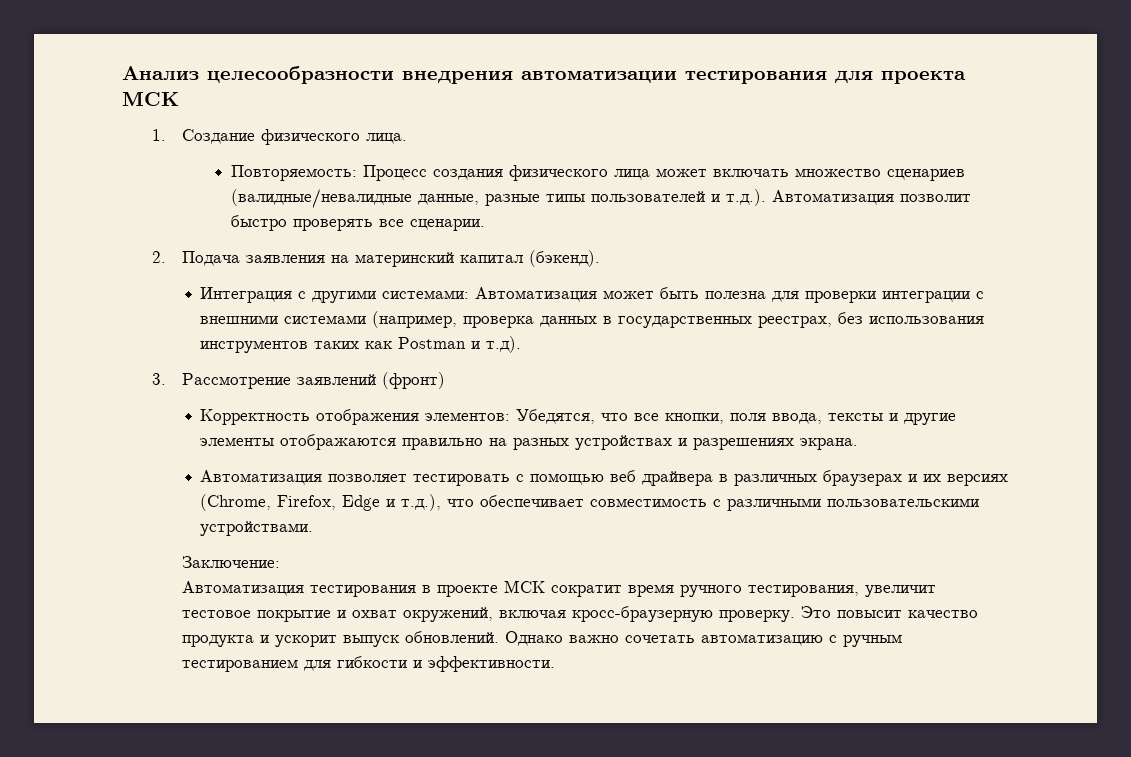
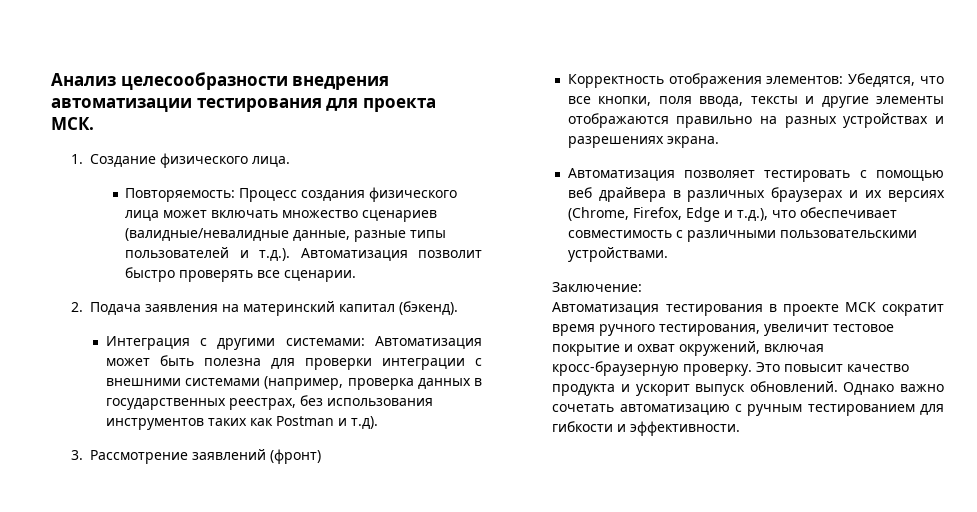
[122,91,179,106] МСК -> [51,117,94,130] МСК.

